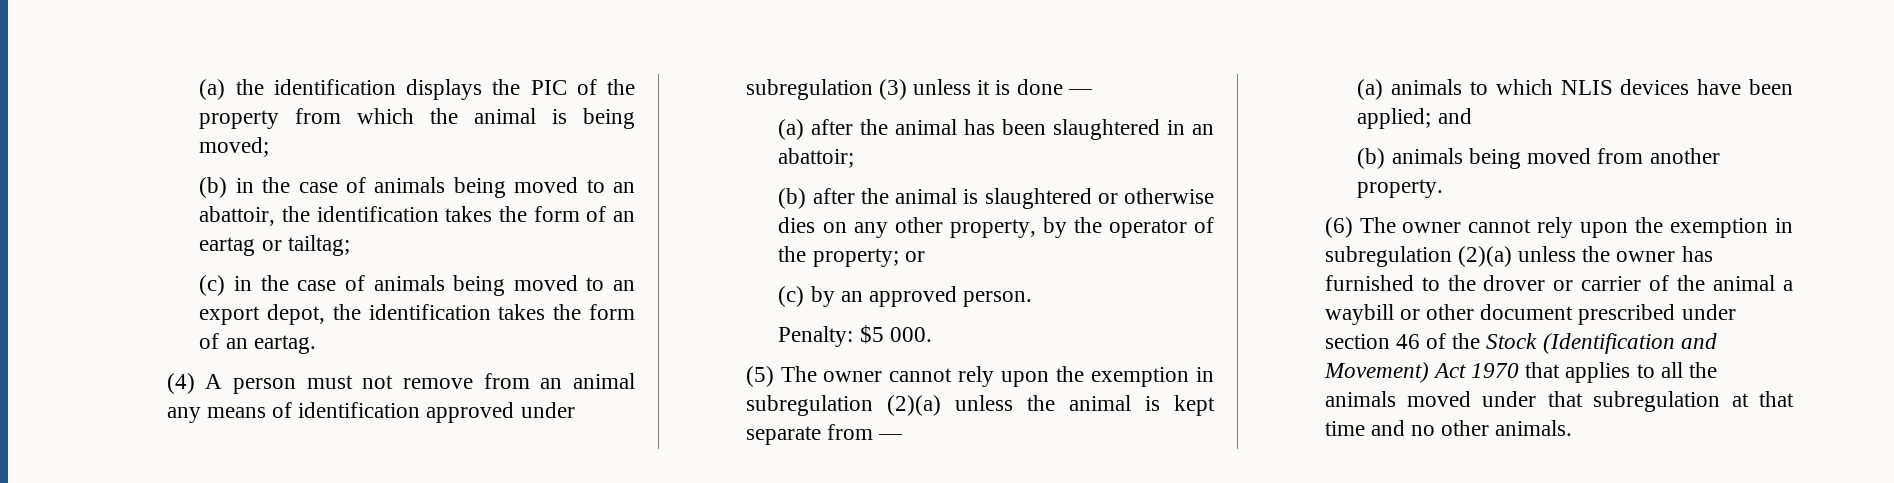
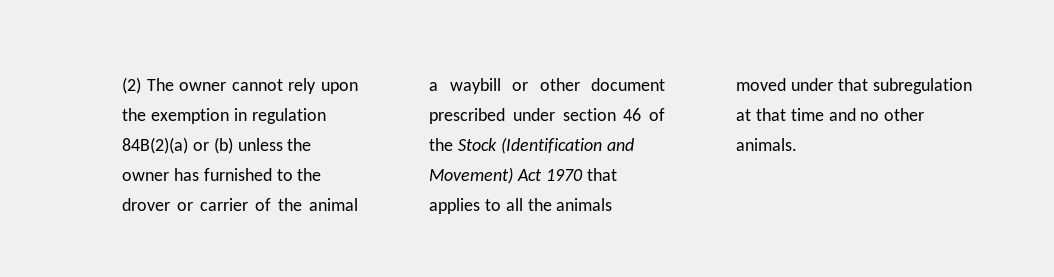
[199,79,635,100] [199,108,635,129] [199,137,270,157] [199,177,635,198] [199,206,635,226] [199,235,350,256] [199,275,635,296] [199,304,635,325] [199,333,316,354] [166,373,635,394] [166,402,575,423] [745,79,1093,100] [778,119,1214,140] [778,148,855,168] [778,188,1214,209] [778,217,1214,238] [778,246,925,267] [778,286,1033,307] [778,325,932,347] [745,366,1214,387] [745,395,1215,416] [745,424,904,445] [1357,79,1793,100] [1357,108,1472,129] [1357,148,1720,169] [1357,179,1444,198] [1324,217,1793,238] [1324,246,1512,267] (a) the identification displays the PIC of the property from which the animal is being moved; // (b) in the case of animals being moved to an abattoir, the identification takes the form of an eartag or tailtag; // (c) in the case of animals being moved to an export depot, the identification takes the form of an eartag. // (4) A person must not remove from an animal any means of identification approved under subregulation (3) unless it is done — // (a) after the animal has been slaughtered in an abattoir; // (b) after the animal is slaughtered or otherwise dies on any other property, by the operator of the property; or // (c) by an approved person. // Penalty: $5 000. // (5) The owner cannot rely upon the exemption in subregulation (2)(a) unless the animal is kept separate from — // (a) animals to which NLIS devices have been applied; and // (b) animals being moved from another property. // (6) The owner cannot rely upon the exemption in subregulation (2)(a) -> [122,77,358,94] [122,108,326,124] [122,137,233,154] (2) The owner cannot rely upon the exemption in regulation 84B(2)(a) or (b)

